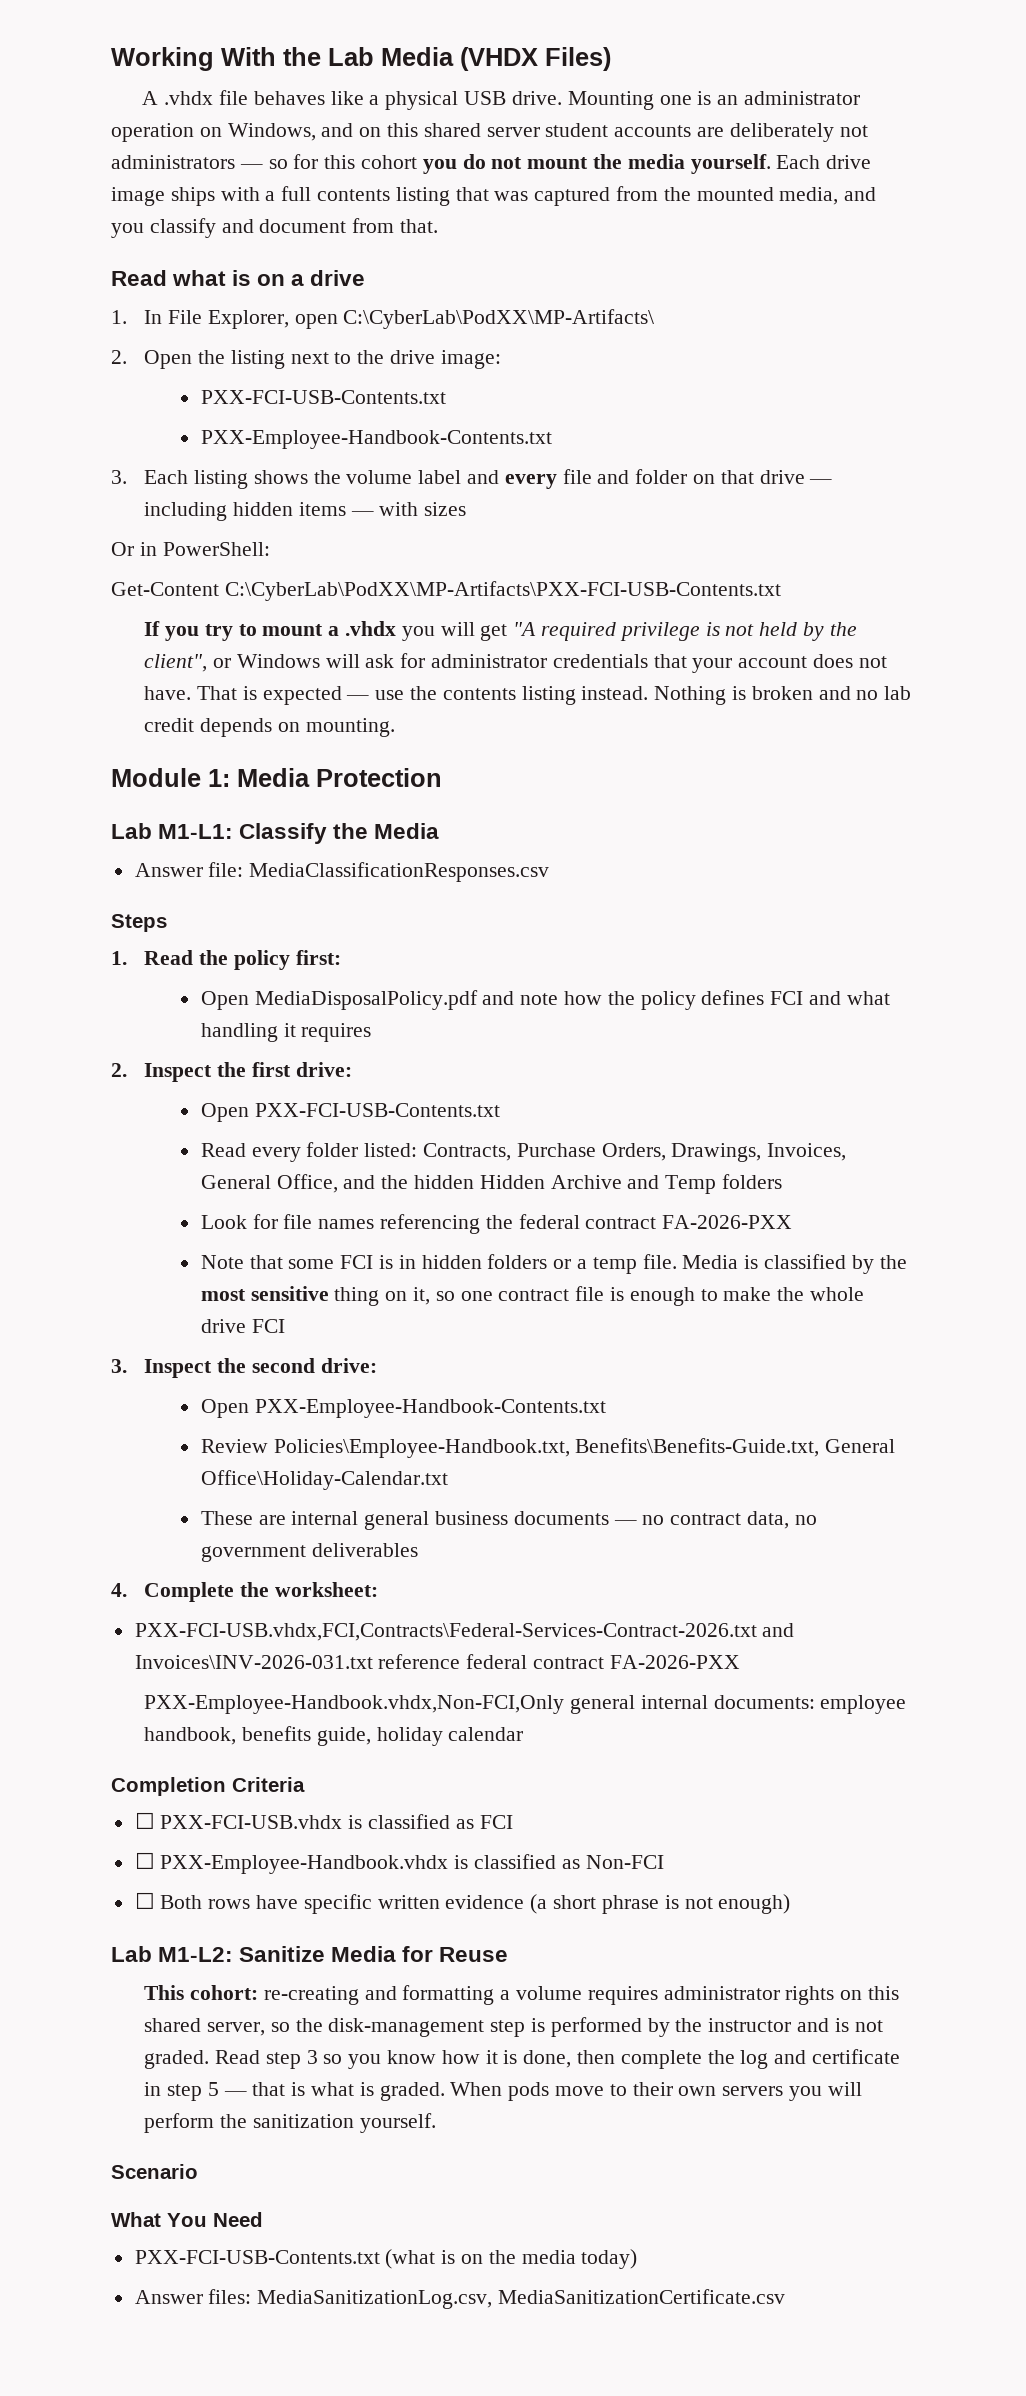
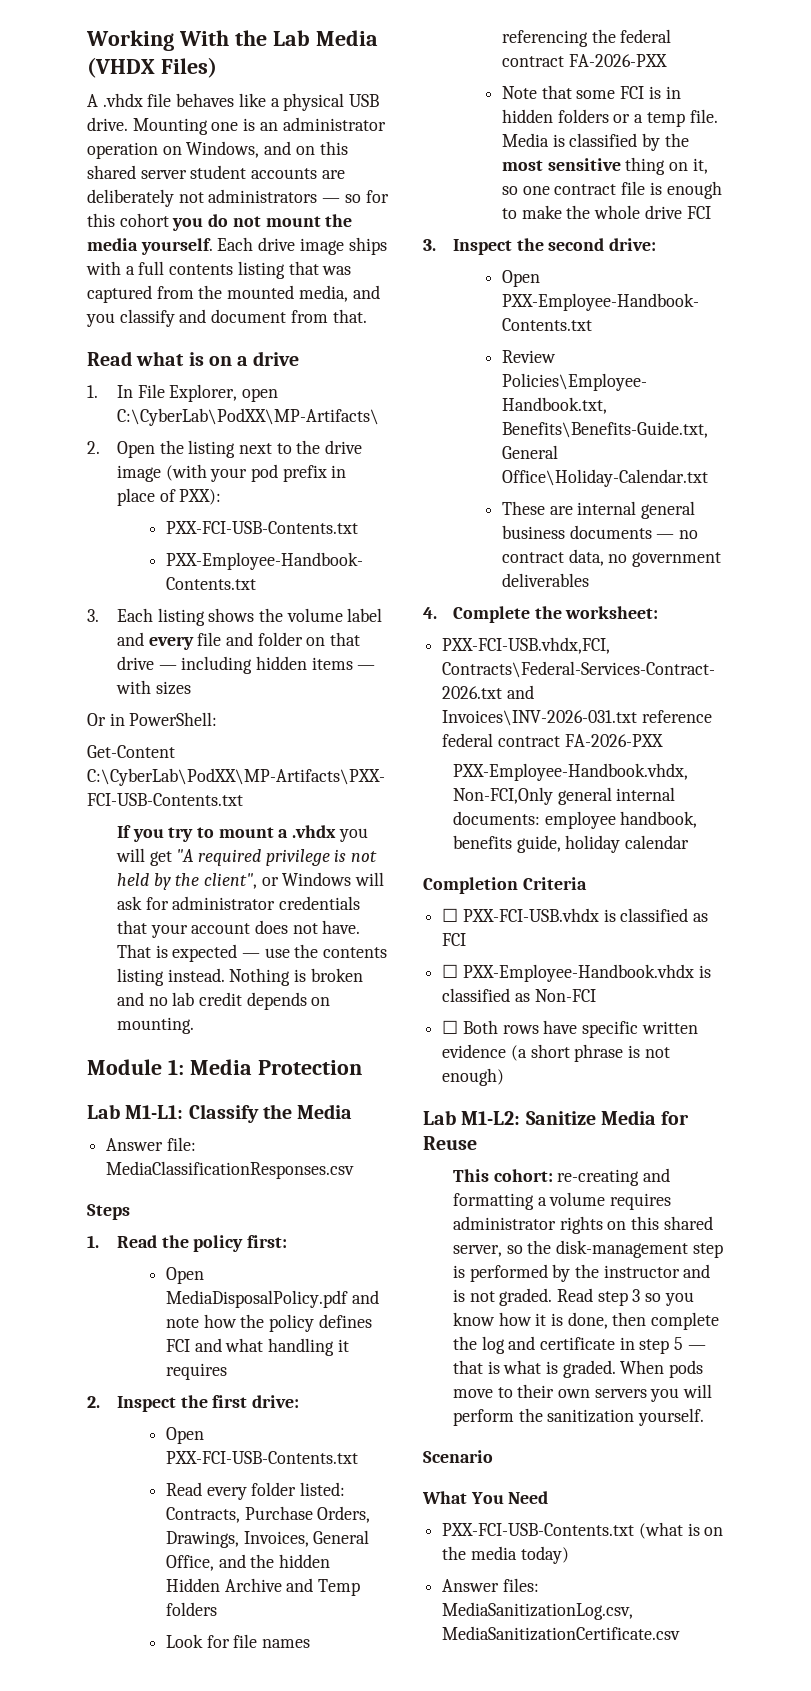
[440,350,501,369] image: -> [116,464,347,482] [116,488,222,506] image (with your pod prefix in place of PXX):

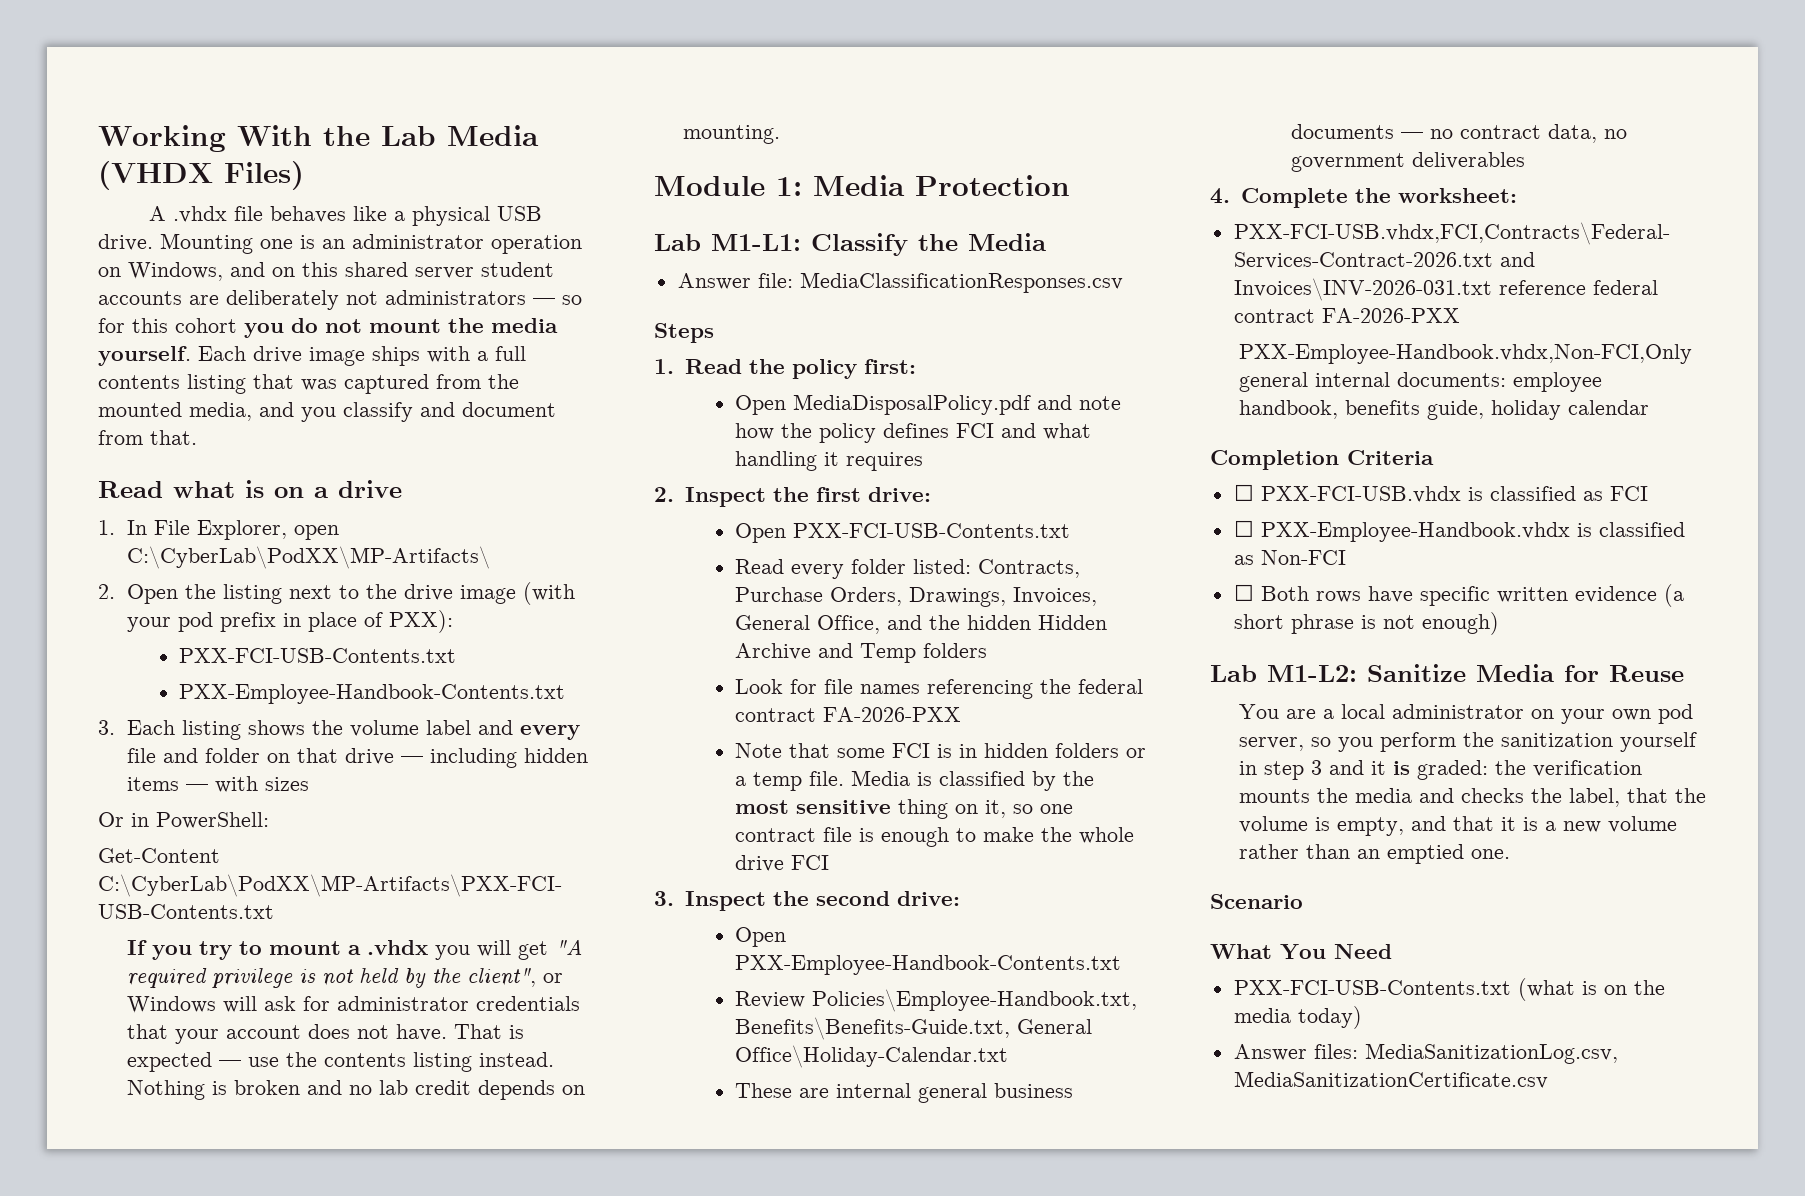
[452,1168,671,1186] [452,1192,672,1210] [452,1216,713,1234] [452,1240,723,1258] [452,1264,711,1282] [452,1288,694,1306] [452,1312,720,1330] [452,1336,706,1354] [452,1360,704,1378] [452,1384,713,1402] [452,1408,705,1426] This cohort: re-creating and formatting a volume requires administrator rights on this shared server, so the disk-management step is performed by the instructor and is not graded. Read step 3 so you know how it is done, then complete the log and certificate in step 5 — that is what is graded. When pods move to their own servers you will perform the sanitization yourself. -> [1238,704,1693,724] [1238,732,1697,752] [1238,760,1642,780] [1238,788,1706,807] [1238,816,1677,836] [1238,844,1510,864] You are a local administrator on your own pod server, so you perform the sanitization yourself in step 3 and it is graded: the verification mounts the media and checks the label, that the volume is empty, and that it is a new volume rather than an emptied one.

